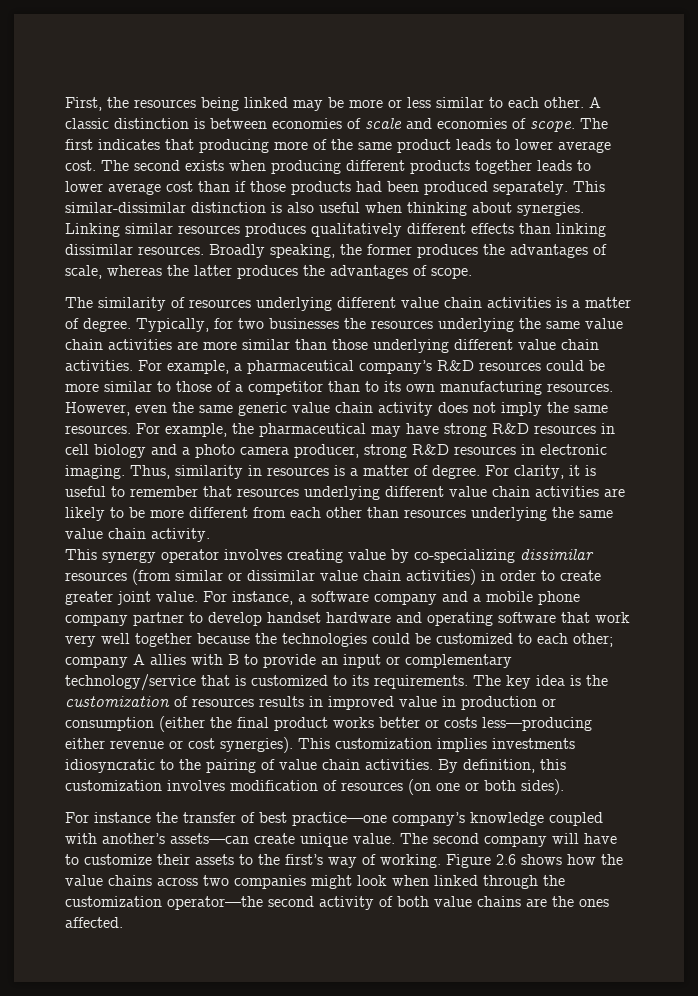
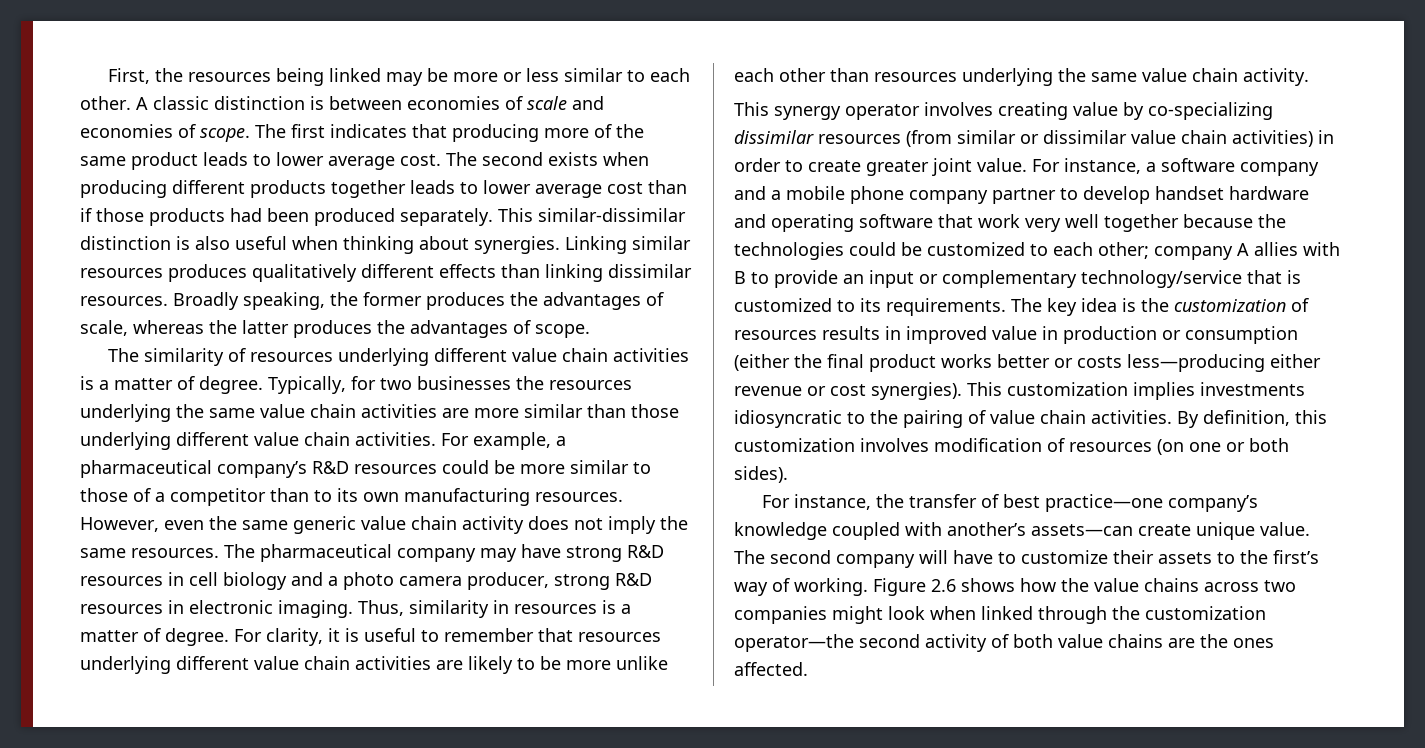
[136,423,366,437] For example, the pharmaceutical -> [224,544,476,562] The pharmaceutical company
[189,507,286,518] different from -> [616,656,668,670] unlike
[94,812,151,823] instance -> [794,494,872,510] instance,

